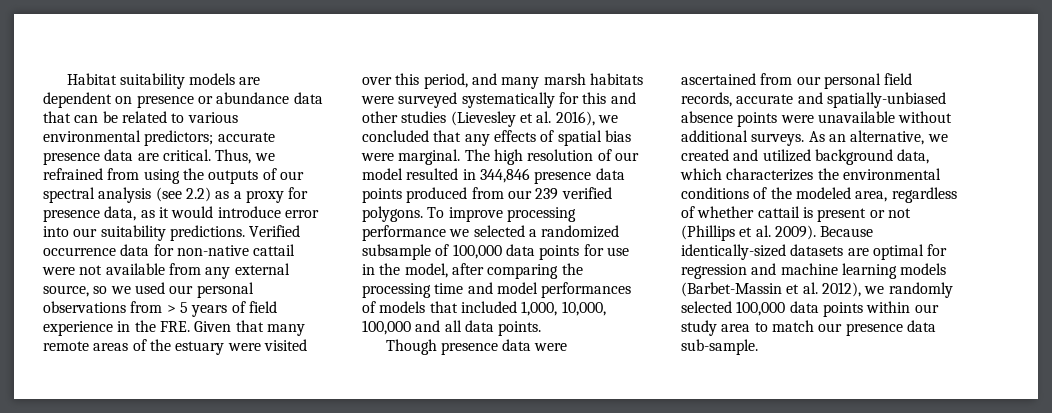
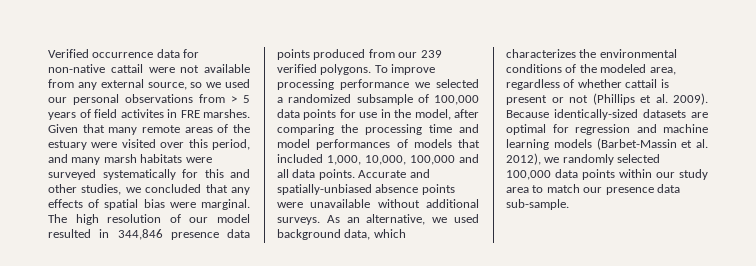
[66,73,261,89] [43,92,323,108] [43,111,238,123] [43,130,275,146] [43,149,275,165] [43,168,304,184] [43,187,309,203] [43,206,319,222] [43,225,245,241] Habitat suitability models are dependent on presence or abundance data that can be related to various environmental predictors; accurate presence data are critical. Thus, we refrained from using the outputs of our spectral analysis (see 2.2) as a proxy for presence data, as it would introduce error into our suitability predictions. -> (48, 53) none
[43,320,190,336] experience in the FRE. -> [120,109,250,118] activites in FRE marshes.
[401,111,595,127] studies (Lievesley et al. 2016), -> [81,184,122,195] studies,
[385,339,568,355] [681,73,913,89] [681,92,794,107] // Though presence data were ascertained from our personal field records, accurate -> [358,170,407,178] Accurate
[681,149,811,162] created and utilized -> [454,214,479,223] used

